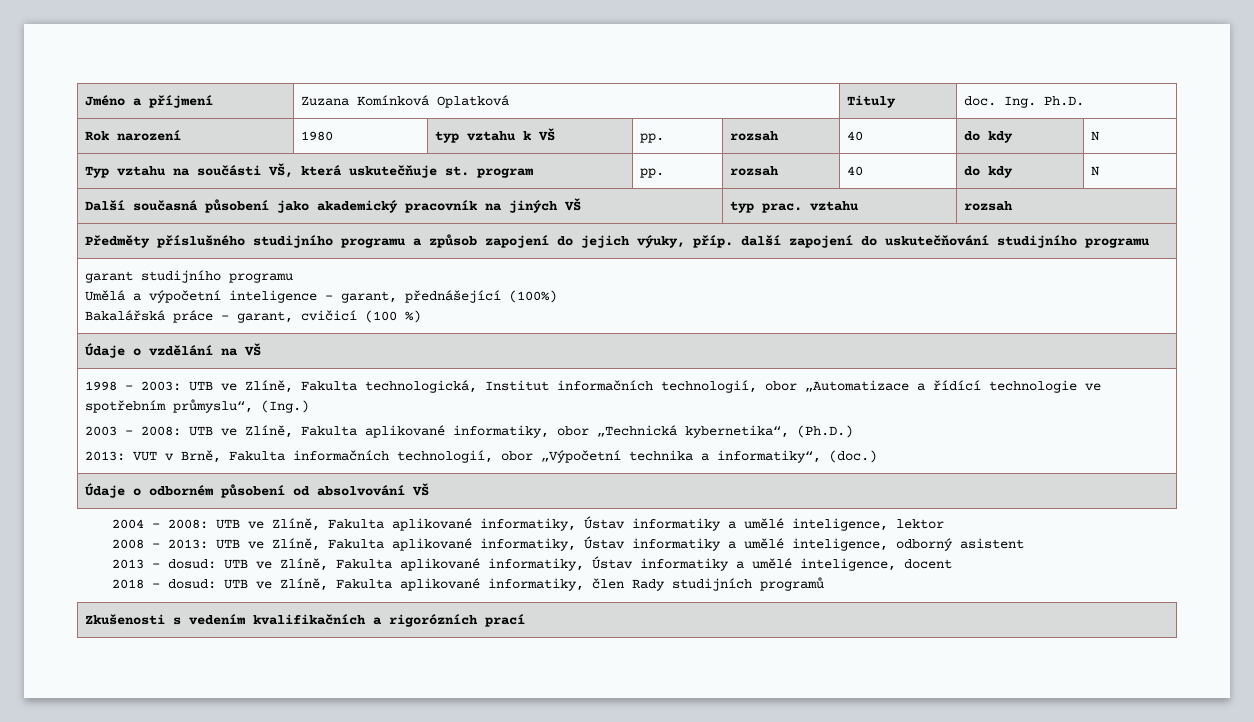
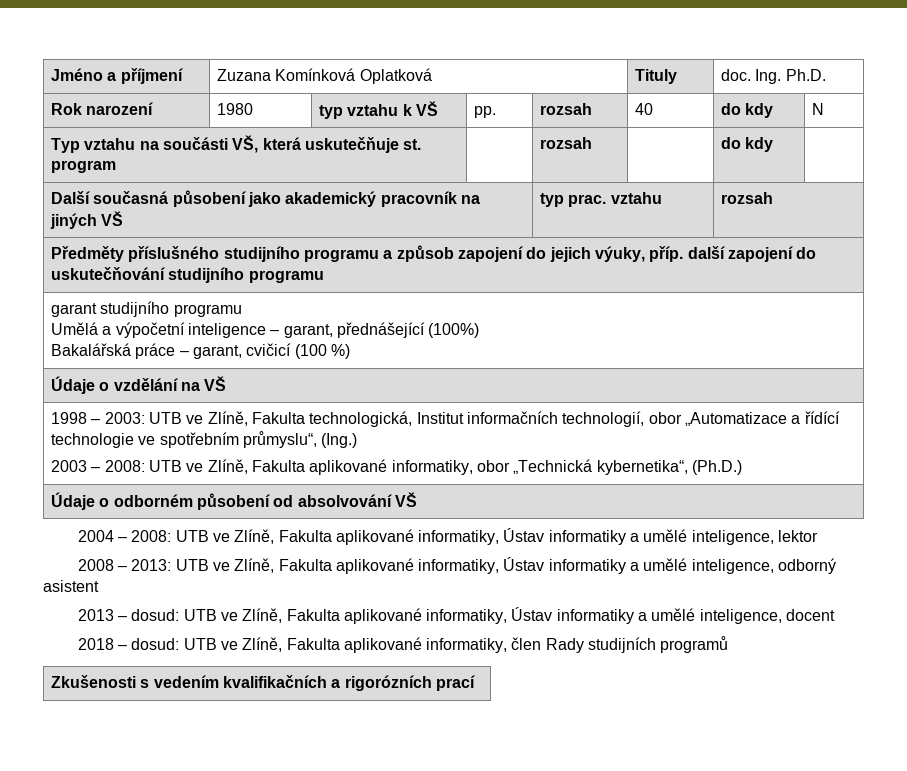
[639,168,664,178] [729,166,779,176] [846,166,863,176] [963,166,1013,178] [1090,166,1099,176] pp. | rozsah | 40 | do kdy | N -> [540,137,593,149] [721,137,774,152] | rozsah | | do kdy |
[84,450,877,463] // 2013: VUT v Brně, Fakulta informačních technologií, obor „Výpočetní technika a informatiky“, (doc.) -> (742, 467) none

